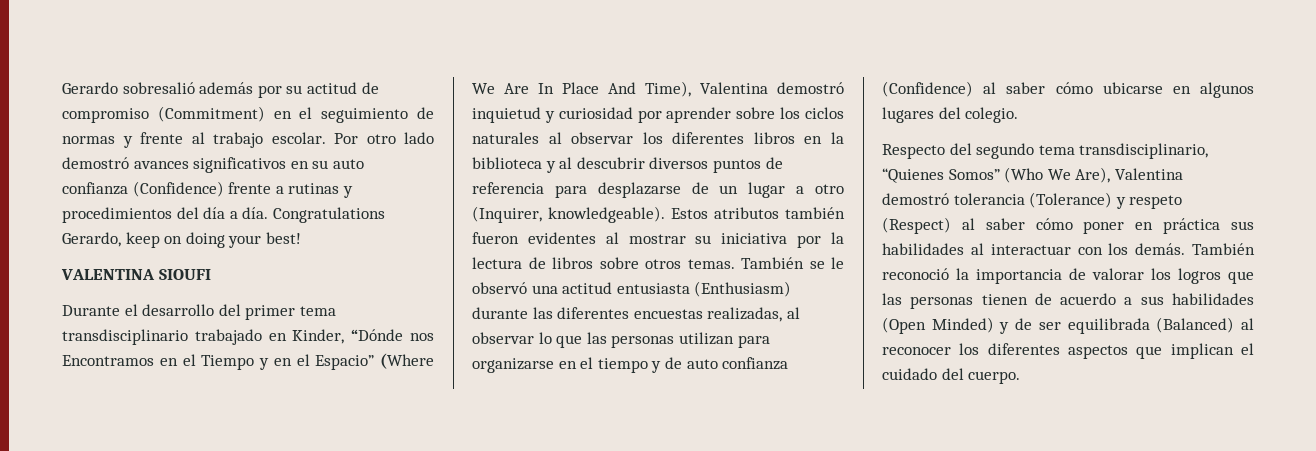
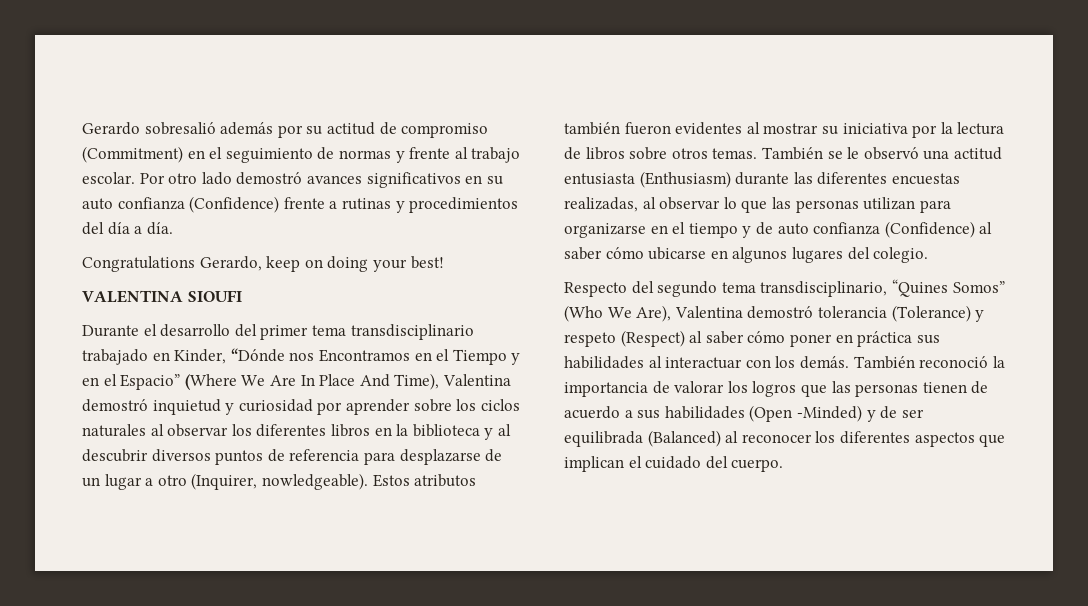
(269, 213) none -> (173, 228) //
[548,206,665,223] knowledgeable). -> [261,473,368,490] nowledgeable).
[882,168,944,183] “Quienes -> [891,279,948,297] “Quines
[931,317,994,333] Minded) -> [796,405,862,422] -Minded)

